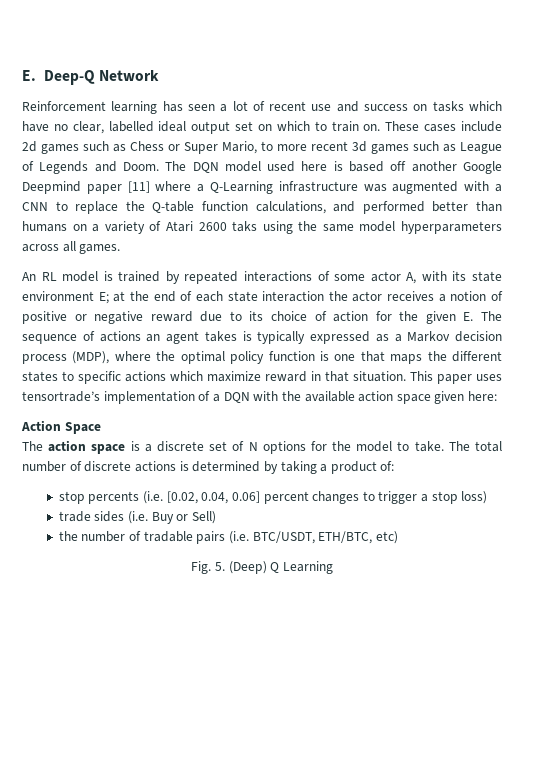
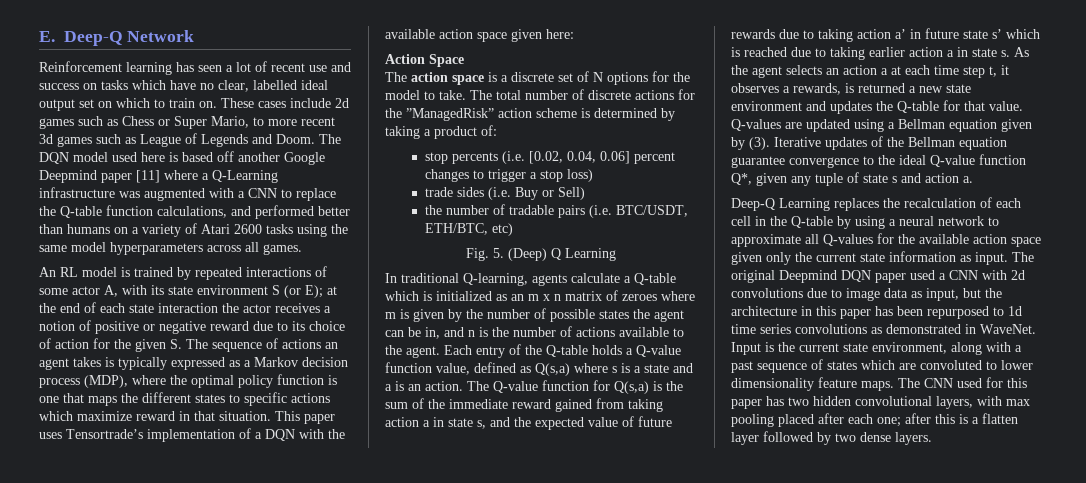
[232,221,258,232] taks -> [266,224,293,234] tasks
[98,292,109,304] E; -> [272,285,323,298] S (or E);
[463,312,474,321] E. -> [170,339,182,349] S.
[22,391,100,402] tensortrade’s -> [66,429,143,439] Tensortrade’s
(176, 466) none -> [678,89,695,100] [385,108,577,121] for the ”ManagedRisk” action scheme
(333, 567) none -> [385,273,676,286] [385,290,695,301] [385,308,684,322] [385,326,684,339] [385,344,681,358] [385,362,693,376] [385,380,683,394] [385,398,663,412] [385,416,672,430] [731,28,1040,42] [731,47,1029,60] [731,65,1009,78] [731,83,971,95] [731,100,1023,114] [731,119,1032,132] [731,136,1007,150] [731,154,1026,168] [731,172,973,186] [731,197,1021,211] [731,216,999,229] [731,233,1041,247] [731,251,1034,265] [731,270,1025,283] [731,288,1002,301] [731,306,1022,319] [731,324,1036,334] [731,342,1022,355] [731,359,1033,373] [731,377,1027,391] [731,396,1030,409] [731,413,1018,427] [731,431,932,445] // In traditional Q-learning, agents calculate a Q-table which is initialized as an m x n matrix of zeroes where m is given by the number of possible states the agent can be in, and n is the number of actions available to the agent. Each entry of the Q-table holds a Q-value function value, defined as Q(s,a) where s is a state and a is an action. The Q-value function for Q(s,a) is the sum of the immediate reward gained from taking action a in state s, and the expected value of future rewards due to taking action a’ in future state s’ which is reached due to taking earlier action a in state s. As the agent selects an action a at each time step t, it observes a rewards, is returned a new state environment and updates the Q-table for that value. Q-values are updated using a Bellman equation given by (3). Iterative updates of the Bellman equation guarantee convergence to the ideal Q-value function Q*, given any tuple of state s and action a. // Deep-Q Learning replaces the recalculation of each cell in the Q-table by using a neural network to approximate all Q-values for the available action space given only the current state information as input. The original Deepmind DQN paper used a CNN with 2d convolutions due to image data as input, but the architecture in this paper has been repurposed to 1d time series convolutions as demonstrated in WaveNet. Input is the current state environment, along with a past sequence of states which are convoluted to lower dimensionality feature maps. The CNN used for this paper has two hidden convolutional layers, with max pooling placed after each one; after this is a flatten layer followed by two dense layers.

